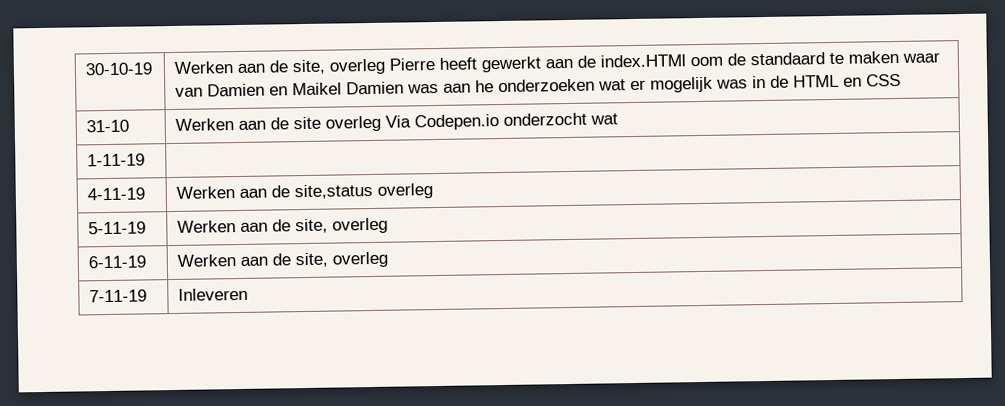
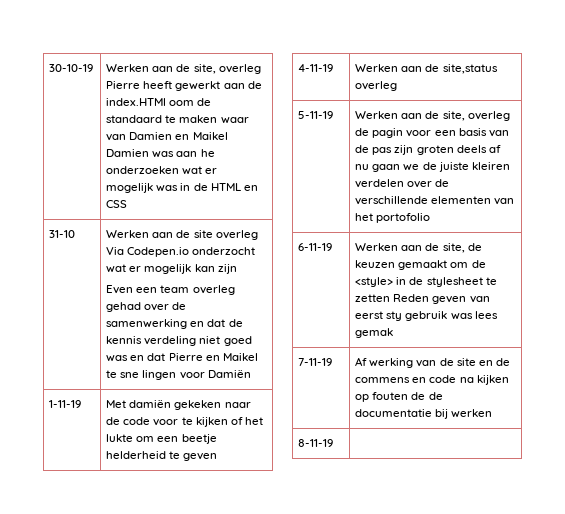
[87,153,146,167] // 1-11-19 | -> [129,264,237,274] [106,285,235,295] [106,302,187,312] [106,319,243,329] [106,336,252,346] [106,353,258,362] [106,370,251,380] [49,400,82,408] [106,400,251,410] [106,417,263,427] [106,434,217,444] [106,451,218,461] er mogelijk kan zijn // Even een team overleg gehad over de samenwerking en dat de kennis verdeling niet goed was en dat Pierre en Maikel te sne lingen voor Damiën // 1-11-19 | Met damiën gekeken naar de code voor te kijken of het lukte om een beetje helderheid te geven
(389, 225) none -> [355,128,509,138] [355,145,501,155] [355,162,510,172] [355,179,450,188] [355,196,515,205] [355,213,431,223] de pagin voor een basis van de pas zijn groten deels af nu gaan we de juiste kleiren verdelen over de verschillende elementen van het portofolio
[332,251,389,268] [89,289,148,303] [178,287,249,301] overleg // 7-11-19 | Inleveren -> [467,243,482,251] [355,260,486,270] [355,277,497,287] [355,294,490,304] [355,311,498,321] [355,328,394,338] [298,358,333,366] [355,357,510,368] [355,375,509,385] [355,392,443,402] [355,409,493,419] [298,439,334,447] de keuzen gemaakt om de <style> in de stylesheet te zetten Reden geven van eerst sty gebruik was lees gemak // 7-11-19 | Af werking van de site en de commens en code na kijken op fouten de de documentatie bij werken // 8-11-19 |

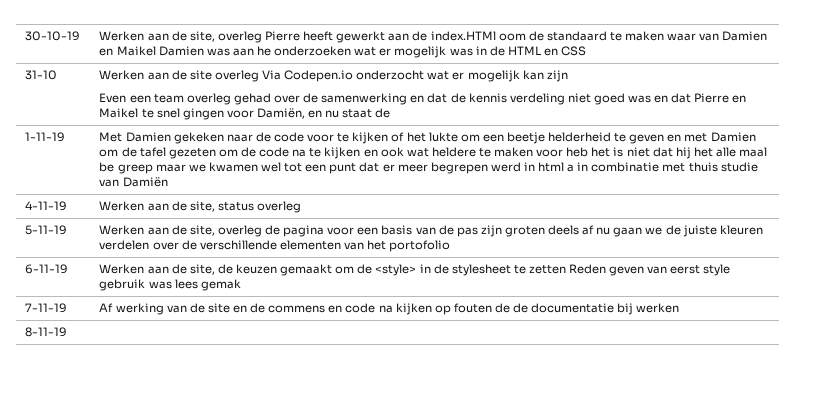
[120,370,251,380] sne lingen voor Damiën -> [156,108,391,120] snel gingen voor Damiën, en nu staat de
[129,400,172,408] damiën -> [125,132,171,142] Damien
(218, 457) none -> [667,132,756,142] [99,147,768,159] [99,162,758,174] [99,177,168,187] en met Damien om de tafel gezeten om de code na te kijken en ook wat heldere te maken voor heb het is niet dat hij het alle maal be greep maar we kwamen wel tot een punt dat er meer begrepen werd in html a in combinatie met thuis studie van Damiën
[442,64,498,74] site,status -> [189,201,254,212] site, status
[372,128,404,138] pagin -> [283,225,325,237] pagina
[471,162,510,170] kleiren -> [719,225,763,235] kleuren
[386,311,403,321] sty -> [703,264,731,276] style

